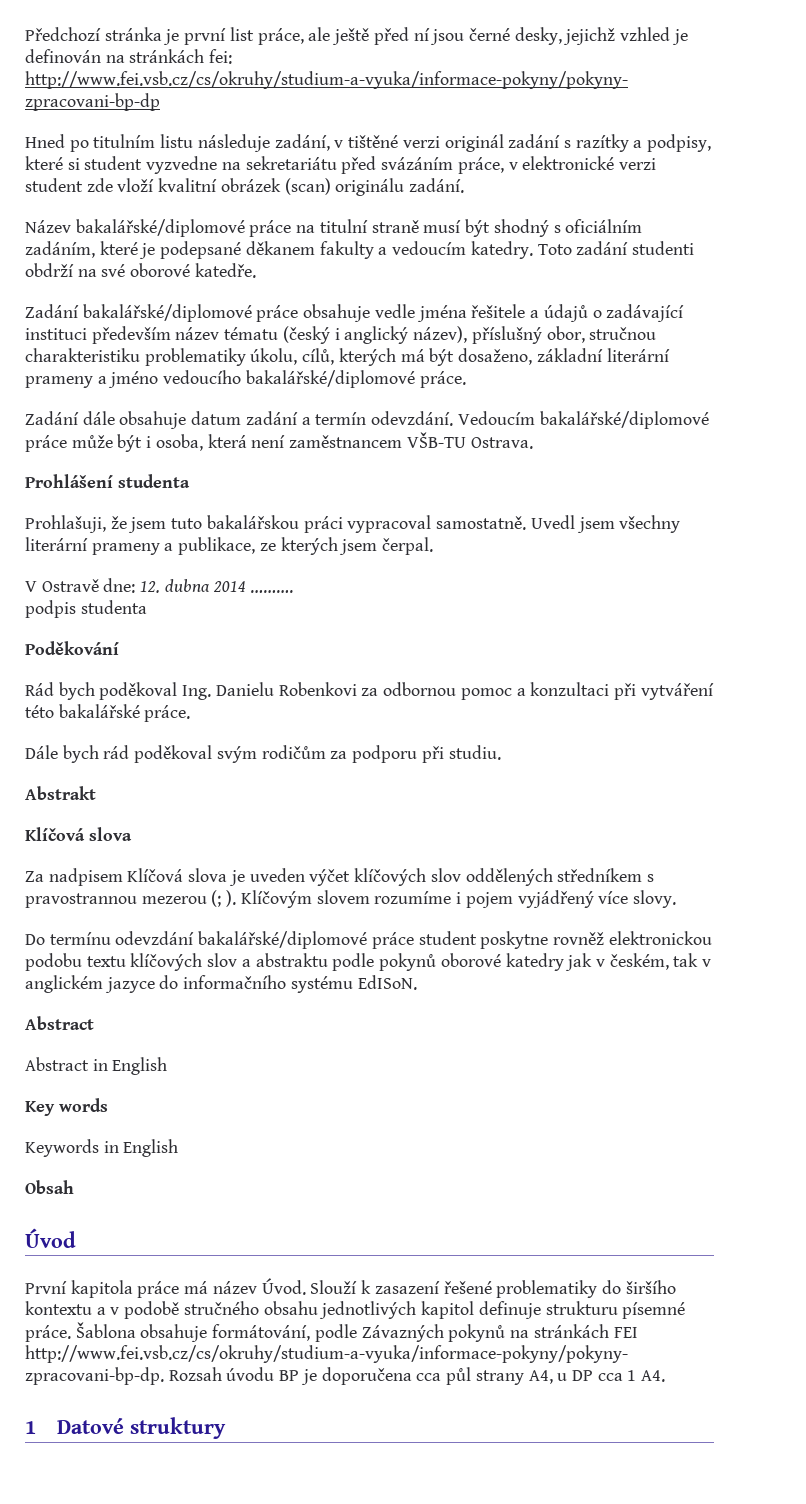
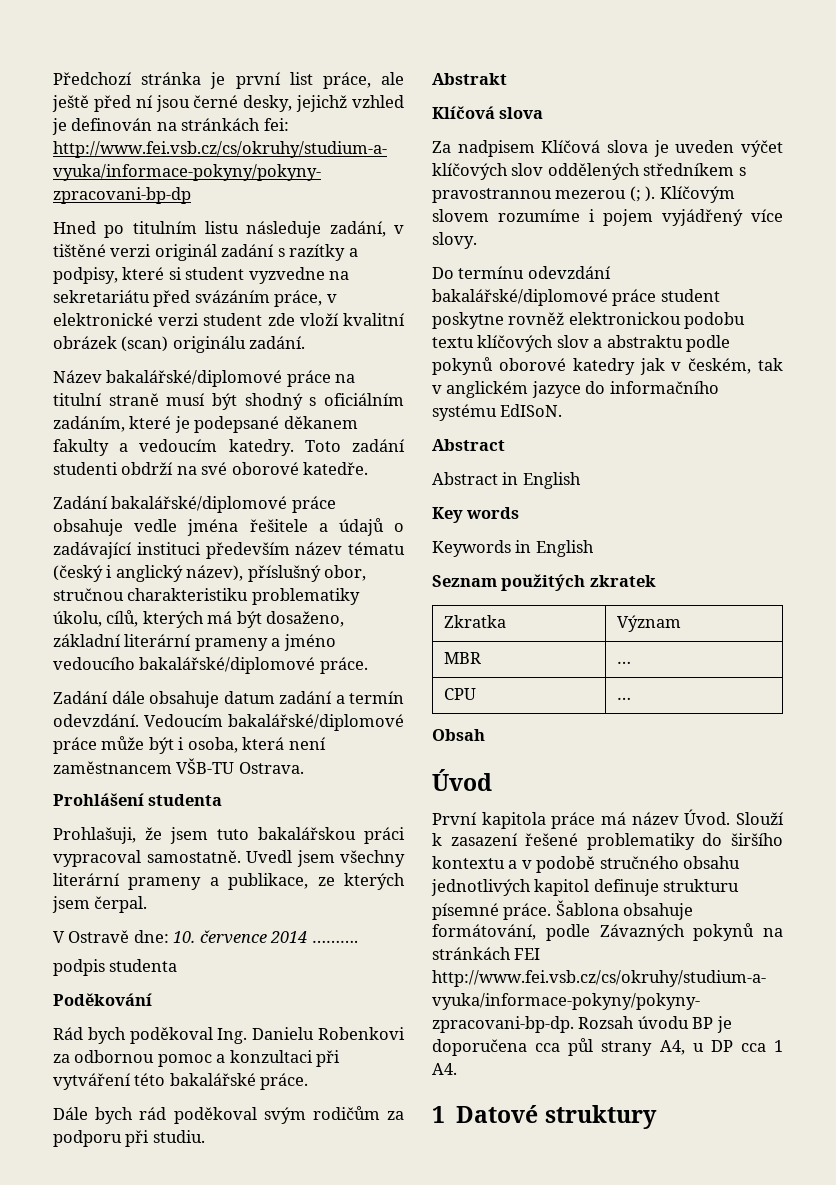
[140,579,210,593] 12. dubna -> [173,930,267,944] 10. července
(179, 1148) none -> [432,574,656,591] [444,615,507,628] [617,615,682,632] [444,652,482,664] [617,661,632,664] [444,688,477,700] [617,697,632,700] // Seznam použitých zkratek // Zkratka | Význam // MBR | … // CPU | …

